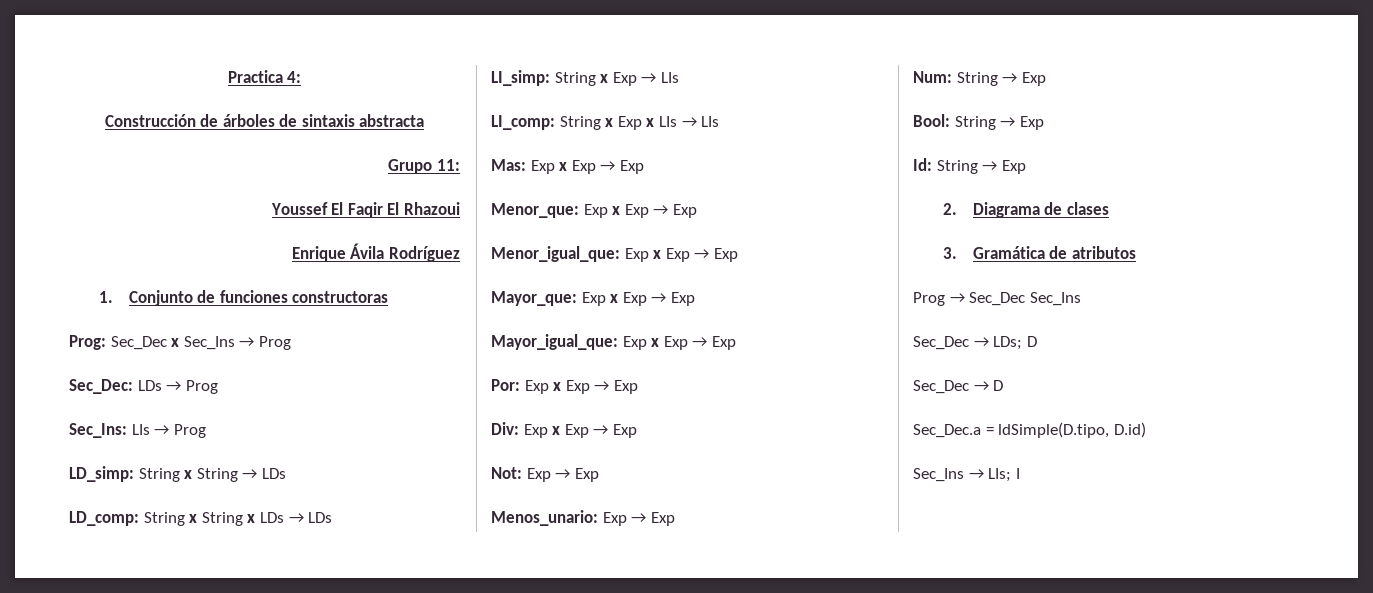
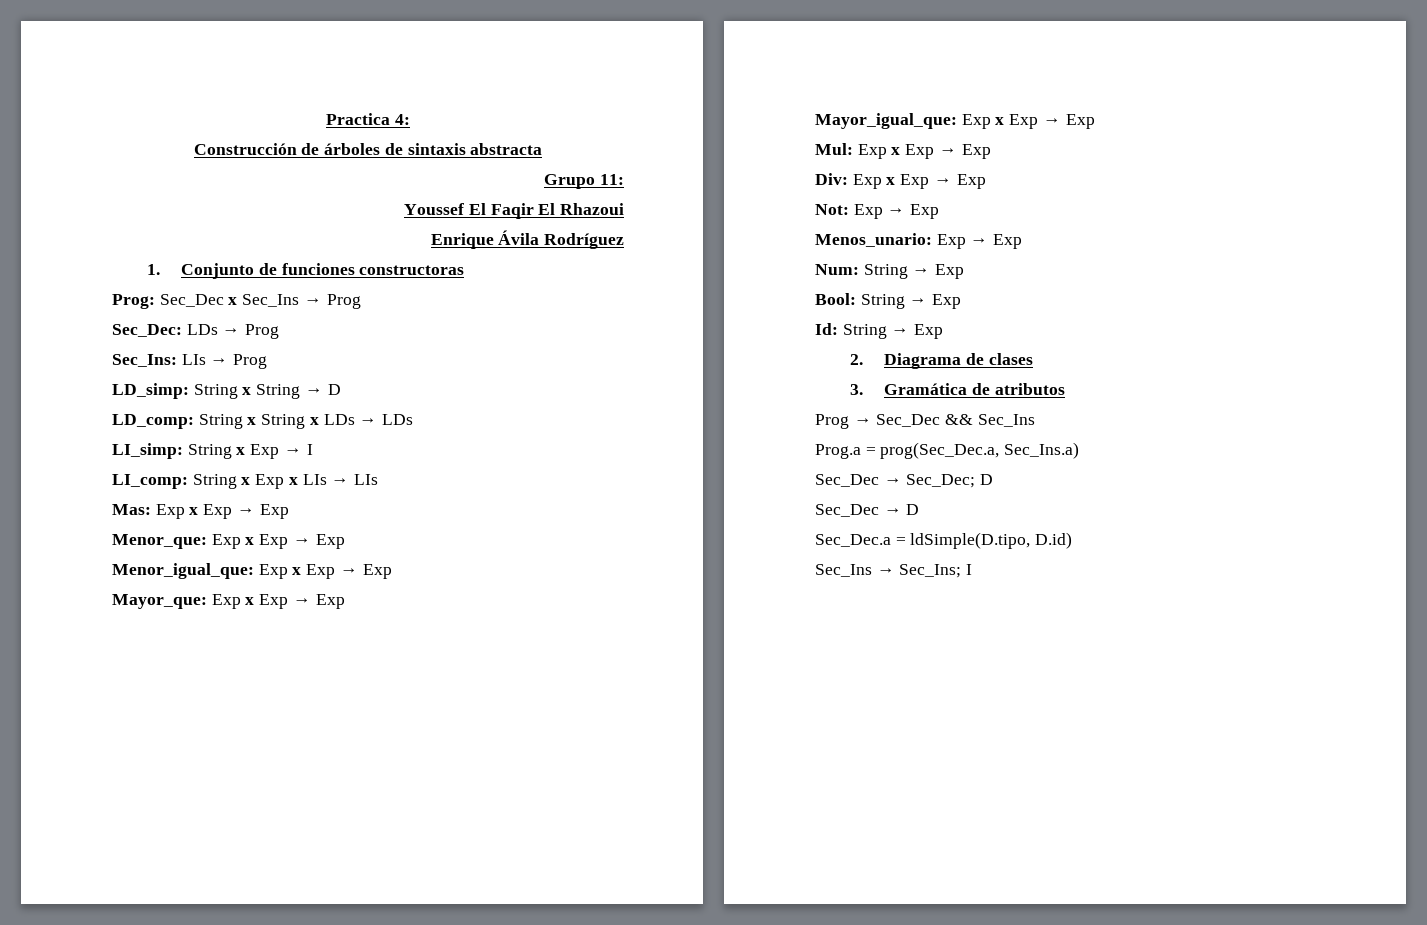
[261,468,286,479] LDs -> [327,384,341,395] D
[660,72,679,83] LIs -> [306,444,313,455] I
[491,379,520,391] Por: -> [815,143,853,155] Mul:
[1029,292,1081,306] [913,336,1023,350] Sec_Ins // Sec_Dec → LDs; -> [945,414,1035,427] [815,442,1080,459] [815,474,976,488] && Sec_Ins // Prog.a = prog(Sec_Dec.a, Sec_Ins.a) // Sec_Dec → Sec_Dec;
[988,468,1012,482] LIs; -> [899,564,962,578] Sec_Ins;

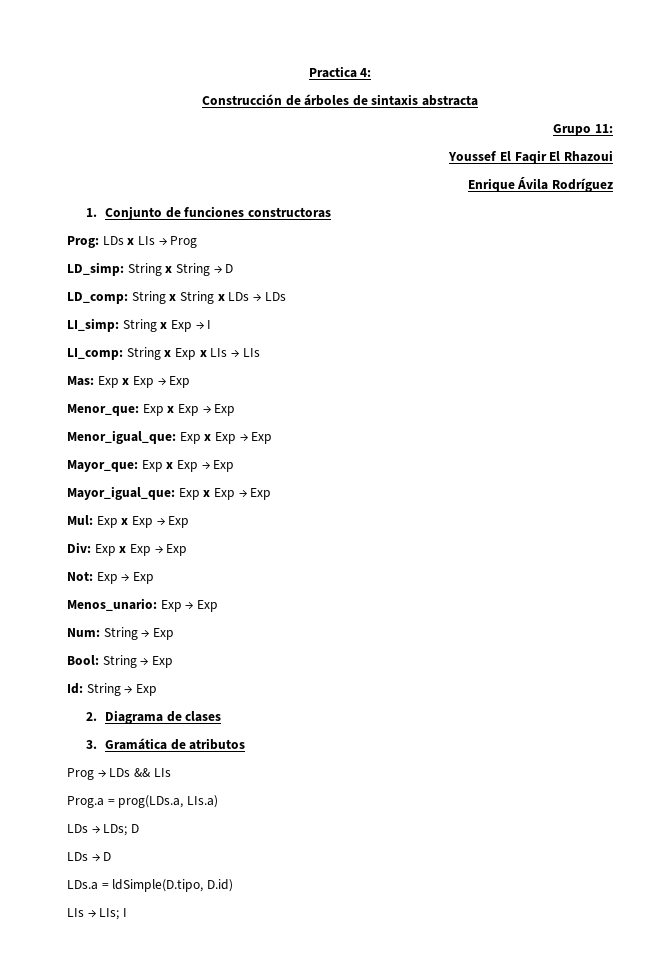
[159,294,361,309] [112,324,280,339] [112,354,177,367] Sec_Dec x Sec_Ins → Prog // Sec_Dec: LDs → Prog // Sec_Ins: -> [102,236,135,245] LDs x
[876,414,1035,427] Sec_Dec && Sec_Ins -> [109,768,171,777] LDs && LIs
[880,442,1080,459] [815,474,994,488] [815,504,920,517] [815,534,891,547] prog(Sec_Dec.a, Sec_Ins.a) // Sec_Dec → Sec_Dec; D // Sec_Dec → D // Sec_Dec.a -> [118,795,218,808] [67,824,139,836] [67,852,112,862] [67,880,98,890] prog(LDs.a, LIs.a) // LDs → LDs; D // LDs → D // LDs.a
[815,564,962,578] Sec_Ins → Sec_Ins; -> [67,908,120,920] LIs → LIs;

